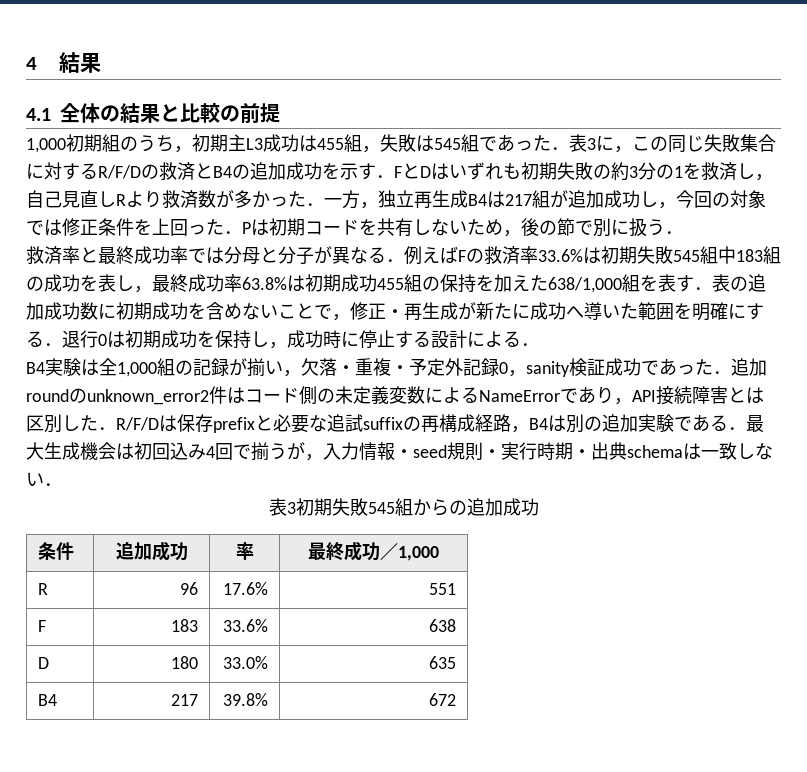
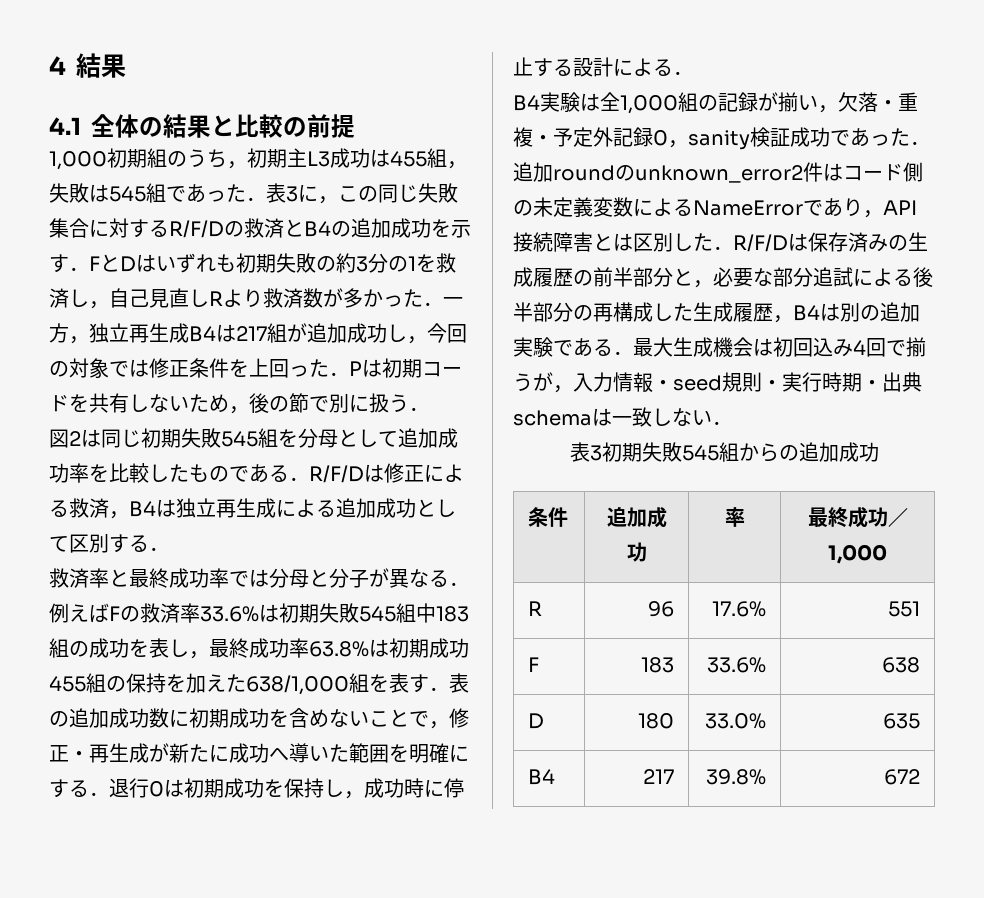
(683, 232) none -> [49,428,458,448] [49,463,464,483] [49,498,456,519] [49,533,169,553] // 図2は同じ初期失敗545組を分母として追加成功率を比較したものである．R/F/Dは修正による救済，B4は独立再生成による追加成功として区別する．
[213,414,511,433] prefixと必要な追試suffixの再構成経路 -> [848,232,928,252] [513,267,933,288] [513,302,773,322] 済みの生成履歴の前半部分と，必要な部分追試による後半部分の再構成した生成履歴

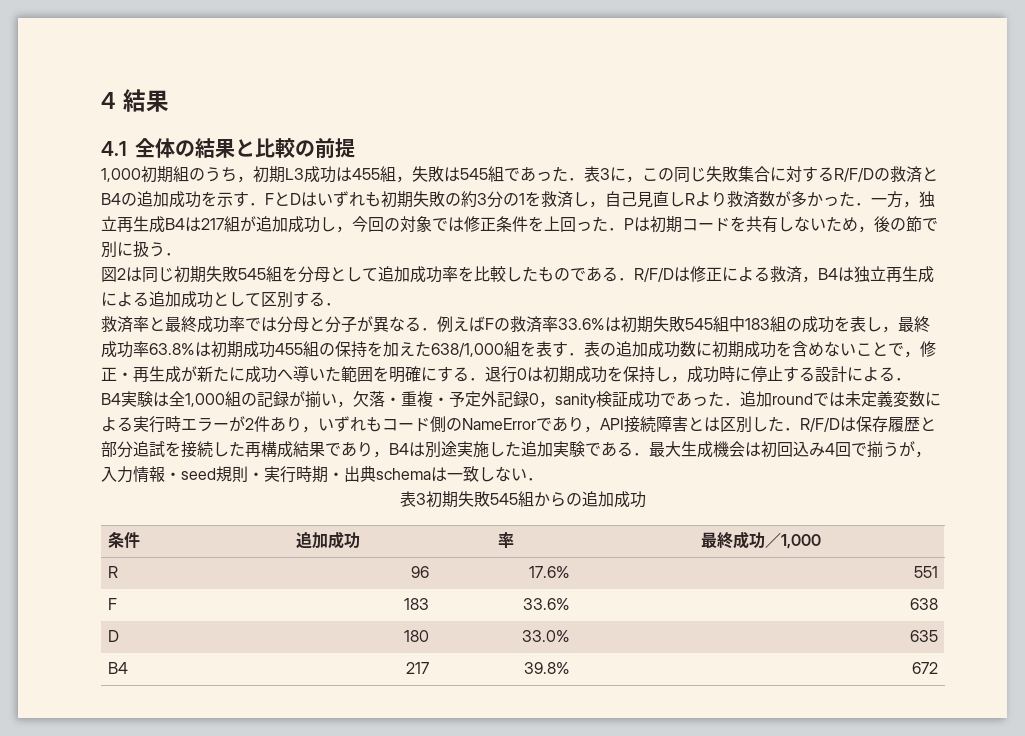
[287,148,307,167] 主 -> (285, 174) none
[615,162,923,183] [513,197,693,217] のunknown_error2件はコード側の未定義変数による -> [813,391,941,407] [101,416,462,433] では未定義変数による実行時エラーが2件あり，いずれもコード側の
[848,232,928,252] [513,267,933,288] [513,302,880,323] 済みの生成履歴の前半部分と，必要な部分追試による後半部分の再構成した生成履歴，B4は別の -> [888,417,936,432] [101,441,521,458] 履歴と部分追試を接続した再構成結果であり，B4は別途実施した

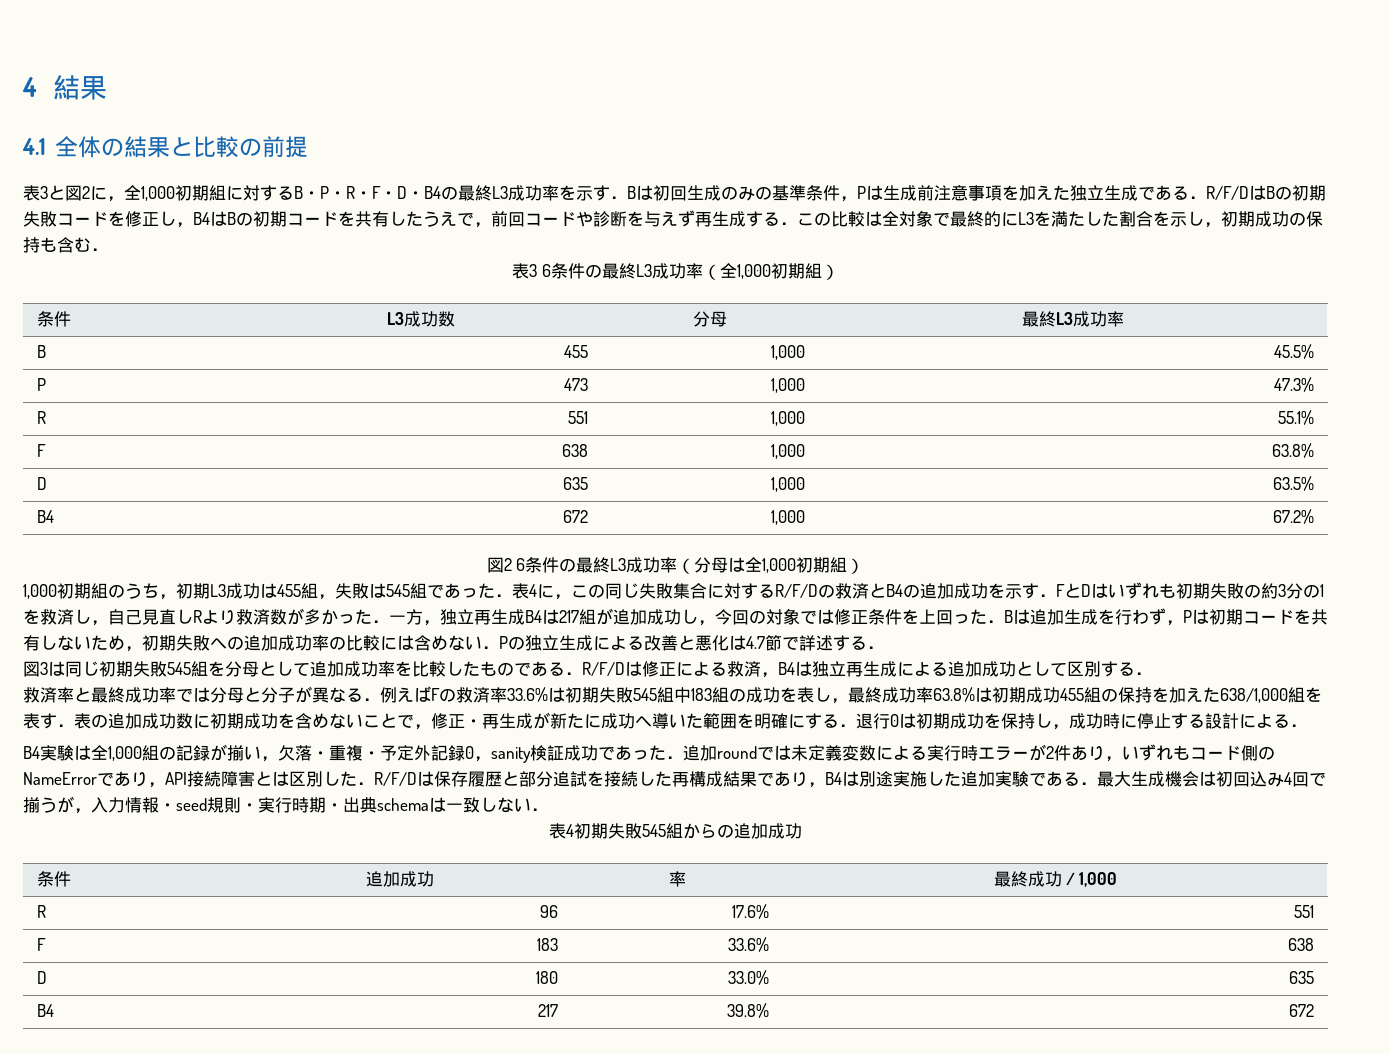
(355, 148) none -> [23,185,1326,202] [23,210,1323,228] [23,237,108,253] [512,263,839,280] [36,311,71,327] [386,311,455,327] [693,311,727,327] [1022,311,1124,327] [36,345,46,358] [564,345,589,358] [771,345,806,360] [1274,344,1315,359] [36,378,46,391] [564,378,589,391] [771,378,806,393] [1274,377,1315,392] [36,411,46,424] [568,411,589,424] [771,411,806,426] [1278,410,1315,425] [36,444,46,457] [562,444,589,457] [771,444,806,459] [1272,443,1315,458] [36,477,47,490] [563,477,589,490] [771,477,806,492] [1273,476,1315,491] [36,510,54,523] [563,510,589,523] [771,510,806,525] [1273,509,1315,524] [486,557,865,574] // 表3と図2に，全1,000初期組に対するB・P・R・F・D・B4の最終L3成功率を示す．Bは初回生成のみの基準条件，Pは生成前注意事項を加えた独立生成である．R/F/DはBの初期失敗コードを修正し，B4はBの初期コードを共有したうえで，前回コードや診断を与えず再生成する．この比較は全対象で最終的にL3を満たした割合を示し，初期成功の保持も含む． // 表3 6条件の最終L3成功率（全1,000初期組） // 条件 | L3成功数 | 分母 | 最終L3成功率 // B | 455 | 1,000 | 45.5% // P | 473 | 1,000 | 47.3% // R | 551 | 1,000 | 55.1% // F | 638 | 1,000 | 63.8% // D | 635 | 1,000 | 63.5% // B4 | 672 | 1,000 | 67.2% // 図2 6条件の最終L3成功率（分母は全1,000初期組）
[600,168,610,180] 3 -> [529,584,537,597] 4
(624, 229) none -> [1004,608,1183,626] Bは追加生成を行わず，
[874,216,938,232] [101,241,165,258] 後の節で別に扱う -> [142,635,867,651] 初期失敗への追加成功率の比較には含めない．Pの独立生成による改善と悪化は4.7節で詳述する
[117,268,126,280] 2 -> [40,662,48,675] 3
[416,493,426,505] 3 -> [566,824,574,837] 4

